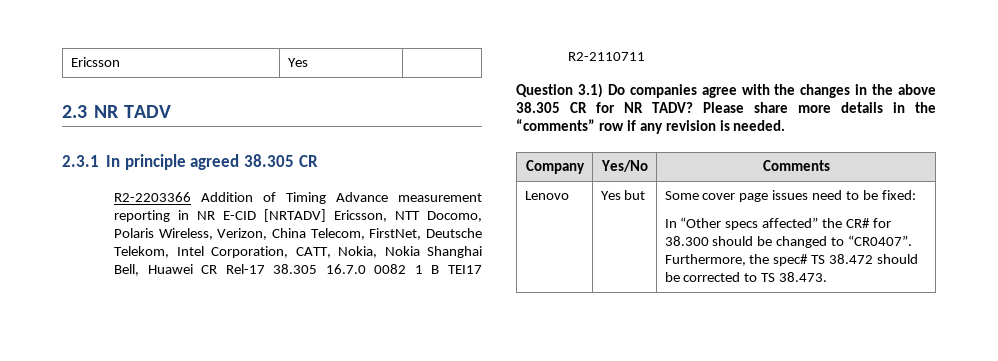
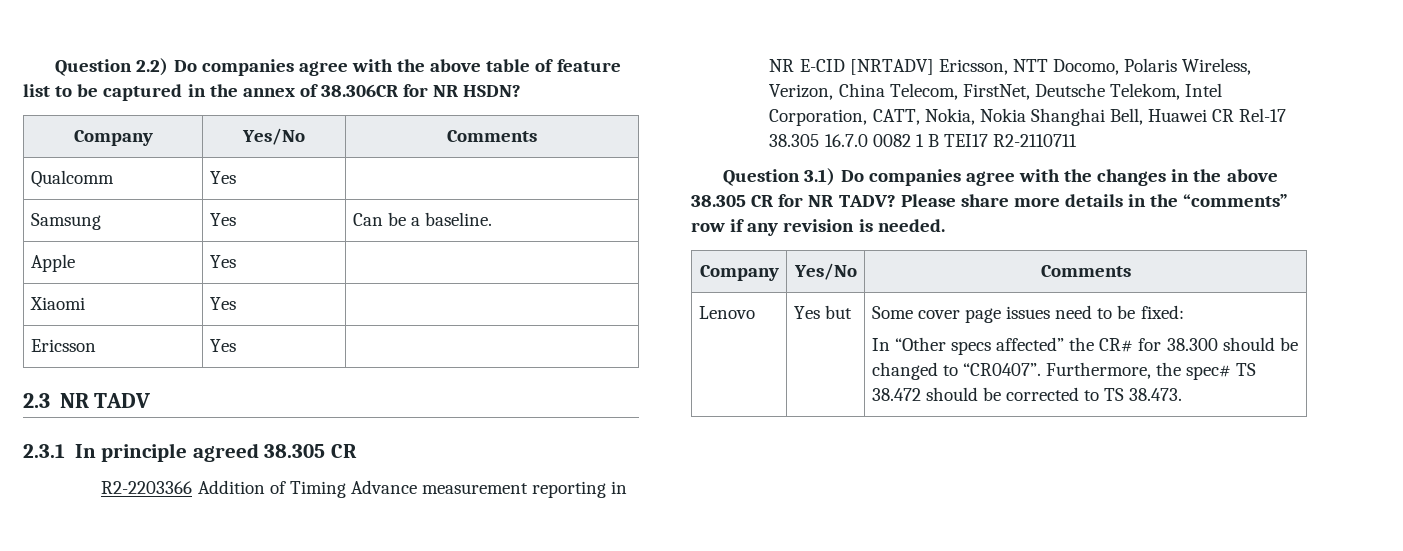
(70, 62) none -> [55,58,621,76] [23,84,522,101] [73,130,153,146] [242,128,305,145] [447,130,537,142] [30,170,114,188] [209,171,236,184] [30,213,101,230] [209,213,236,226] [352,212,493,226] [30,254,75,272] [209,255,236,268] [29,297,85,310] [209,297,236,310] Question 2.2) Do companies agree with the above table of feature list to be captured in the annex of 38.306CR for NR HSDN? // Company | Yes/No | Comments // Qualcomm | Yes | // Samsung | Yes | Can be a baseline. // Apple | Yes | // Xiaomi | Yes | //

